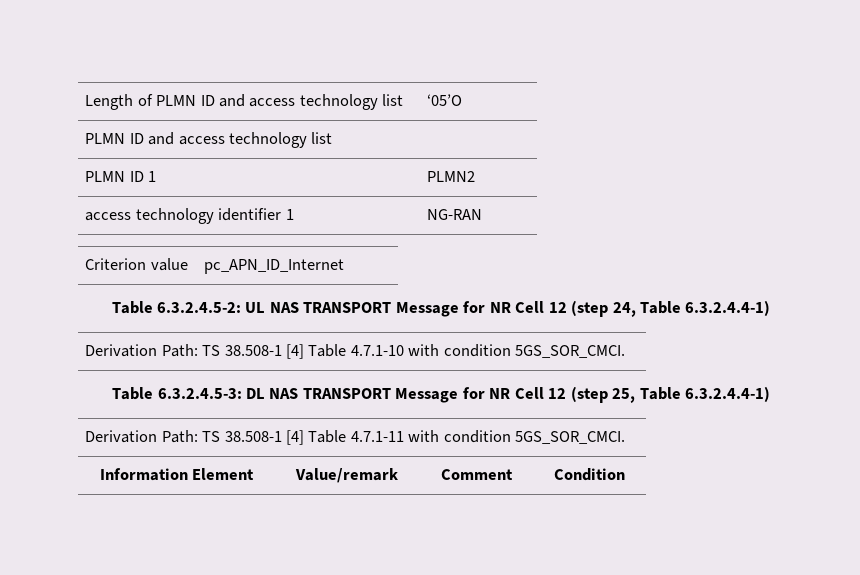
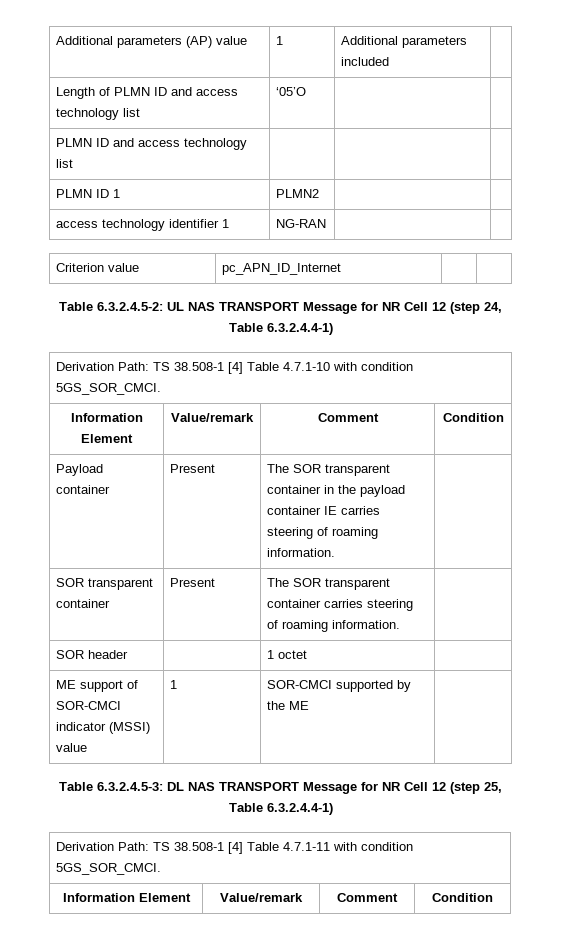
(85, 102) none -> [56,36,248,48] [276,36,284,45] [341,36,468,48] [341,57,390,66] Additional parameters (AP) value | 1 | Additional parameters included | //
(626, 351) none -> [70,413,143,422] [81,434,133,443] [171,413,254,422] [317,413,379,422] [442,413,504,422] [56,464,104,476] [56,485,111,494] [170,464,216,473] [267,464,391,476] [267,485,406,497] [267,506,381,515] [267,527,379,539] [267,548,336,557] [56,578,154,590] [56,599,111,608] [170,578,216,587] [267,578,391,590] [267,599,414,611] [267,620,401,632] [56,650,129,659] [267,650,308,659] [56,680,139,692] [56,701,122,710] [56,722,151,734] [56,743,88,752] [170,680,178,689] [267,680,412,692] [267,701,310,710] // Information Element | Value/remark | Comment | Condition // Payload container | Present | The SOR transparent container in the payload container IE carries steering of roaming information. | // SOR transparent container | Present | The SOR transparent container carries steering of roaming information. | // SOR header | | 1 octet | // ME support of SOR-CMCI indicator (MSSI) value | 1 | SOR-CMCI supported by the ME |

